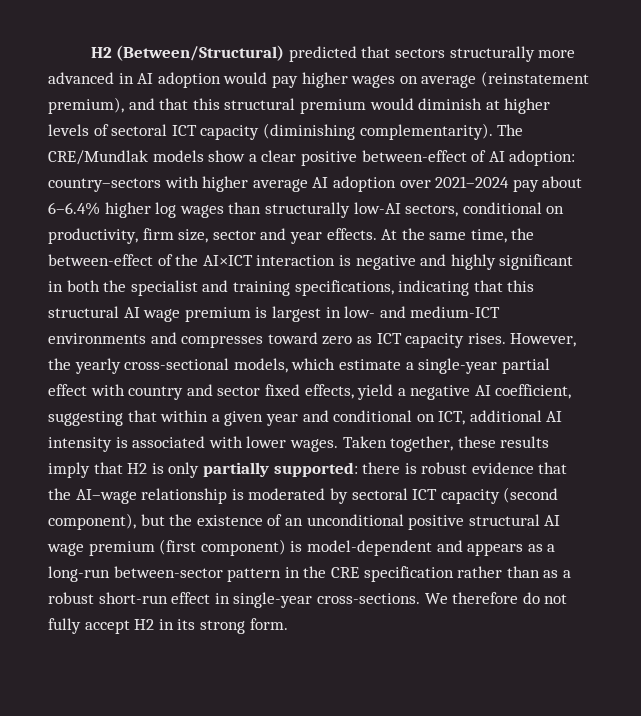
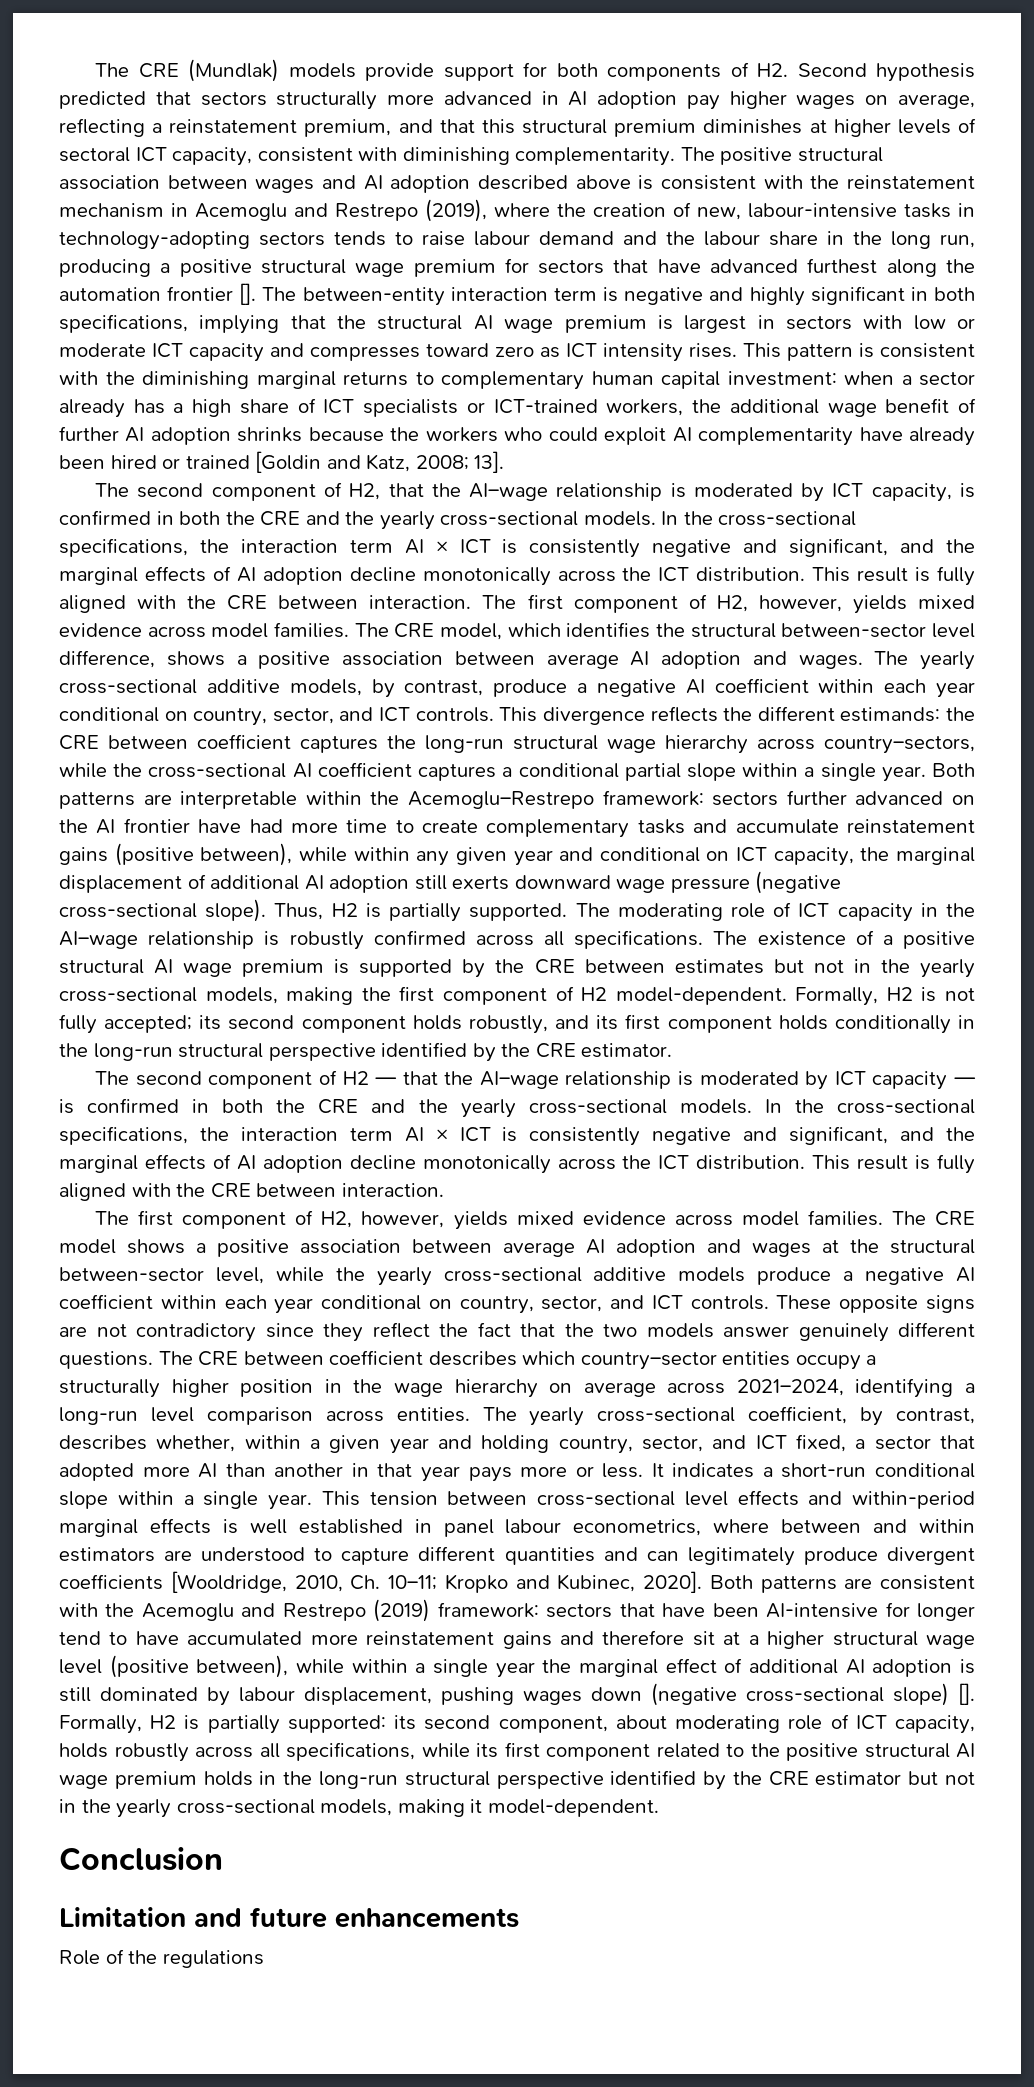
[90,45,285,61] H2 (Between/Structural) -> [95,59,976,82] The CRE (Mundlak) models provide support for both components of H2. Second hypothesis
[223,72,268,84] would -> (678, 100) none
[421,71,589,88] [48,97,124,114] average (reinstatement premium), -> [898,94,976,109] [59,118,392,137] average, reflecting a reinstatement premium,
[369,98,483,110] would diminish -> [703,119,803,134] diminishes
[200,123,524,140] [48,150,576,166] [48,176,583,192] [48,202,565,218] [48,228,535,244] [48,254,336,266] capacity (diminishing complementarity). The CRE/Mundlak models show a clear positive between-effect of AI adoption: country–sectors with higher average AI adoption over 2021–2024 pay about 6–6.4% higher log wages than structurally low-AI sectors, conditional on productivity, firm size, sector and year effects. At the same time, the between-effect of the AI×ICT interaction -> [172,147,883,166] [59,175,975,193] [59,199,975,222] [59,231,975,250] [59,258,975,277] [59,283,597,306] capacity, consistent with diminishing complementarity. The positive structural association between wages and AI adoption described above is consistent with the reinstatement mechanism in Acemoglu and Restrepo (2019), where the creation of new, labour-intensive tasks in technology-adopting sectors tends to raise labour demand and the labour share in the long run, producing a positive structural wage premium for sectors that have advanced furthest along the automation frontier []. The between-entity interaction term
[103,280,535,296] the specialist and training specifications, indicating that this -> [59,314,367,334] specifications, implying that the
[344,306,501,318] [48,333,146,344] low- and medium-ICT environments -> [785,315,976,330] [59,343,264,362] sectors with low or moderate ICT capacity
[405,333,577,348] [48,358,550,374] [48,384,572,400] [48,410,563,426] [48,436,550,452] [48,462,568,478] [48,487,559,504] [48,513,561,530] [47,539,556,556] [48,566,571,582] [48,592,568,608] [48,618,288,634] capacity rises. However, the yearly cross-sectional models, which estimate a single-year partial effect with country and sector fixed effects, yield a negative AI coefficient, suggesting that within a given year and conditional on ICT, additional AI intensity is associated with lower wages. Taken together, these results imply that H2 is only partially supported: there is robust evidence that the AI–wage relationship is moderated by sectoral ICT capacity (second component), but the existence of an unconditional positive structural AI wage premium (first component) is model-dependent and appears as a long-run between-sector pattern in the CRE specification rather than as a robust short-run effect in single-year cross-sections. We therefore do not fully accept H2 in its strong form. -> [603,343,975,362] [59,371,975,390] [59,398,977,418] [59,426,975,446] [59,451,505,473] [95,482,975,502] [59,510,857,530] [59,538,975,558] [59,566,976,586] [59,594,976,614] [59,622,975,640] [59,650,975,670] [59,678,976,698] [59,706,976,726] [59,734,975,754] [59,762,975,782] [59,790,976,809] [59,818,975,838] [59,843,975,866] [59,871,842,894] [59,899,975,922] [59,930,975,950] [59,959,976,978] [59,986,976,1006] [59,1014,976,1034] [59,1042,673,1062] [95,1070,977,1090] [59,1098,976,1118] [59,1126,975,1146] [59,1154,976,1174] [59,1183,444,1201] [95,1210,976,1230] [59,1239,975,1257] [59,1267,975,1286] [59,1294,976,1314] [59,1322,975,1342] [59,1350,877,1370] [59,1378,976,1398] [59,1406,975,1426] [59,1434,976,1454] [59,1463,975,1482] [59,1490,975,1510] [59,1518,975,1537] [59,1546,976,1566] [59,1571,975,1593] [59,1599,975,1622] [59,1630,976,1649] [59,1655,975,1678] [59,1683,975,1706] [59,1714,976,1734] [59,1742,975,1762] [59,1770,976,1790] [59,1799,659,1818] [59,1847,223,1871] [59,1907,519,1928] [59,1949,264,1968] intensity rises. This pattern is consistent with the diminishing marginal returns to complementary human capital investment: when a sector already has a high share of ICT specialists or ICT-trained workers, the additional wage benefit of further AI adoption shrinks because the workers who could exploit AI complementarity have already been hired or trained [Goldin and Katz, 2008; 13]. // The second component of H2, that the AI–wage relationship is moderated by ICT capacity, is confirmed in both the CRE and the yearly cross-sectional models. In the cross-sectional specifications, the interaction term AI × ICT is consistently negative and significant, and the marginal effects of AI adoption decline monotonically across the ICT distribution. This result is fully aligned with the CRE between interaction. The first component of H2, however, yields mixed evidence across model families. The CRE model, which identifies the structural between-sector level difference, shows a positive association between average AI adoption and wages. The yearly cross-sectional additive models, by contrast, produce a negative AI coefficient within each year conditional on country, sector, and ICT controls. This divergence reflects the different estimands: the CRE between coefficient captures the long-run structural wage hierarchy across country–sectors, while the cross-sectional AI coefficient captures a conditional partial slope within a single year. Both patterns are interpretable within the Acemoglu–Restrepo framework: sectors further advanced on the AI frontier have had more time to create complementary tasks and accumulate reinstatement gains (positive between), while within any given year and conditional on ICT capacity, the marginal displacement of additional AI adoption still exerts downward wage pressure (negative cross-sectional slope). Thus, H2 is partially supported. The moderating role of ICT capacity in the AI–wage relationship is robustly confirmed across all specifications. The existence of a positive structural AI wage premium is supported by the CRE between estimates but not in the yearly cross-sectional models, making the first component of H2 model-dependent. Formally, H2 is not fully accepted; its second component holds robustly, and its first component holds conditionally in the long-run structural perspective identified by the CRE estimator. // The second component of H2 — that the AI–wage relationship is moderated by ICT capacity — is confirmed in both the CRE and the yearly cross-sectional models. In the cross-sectional specifications, the interaction term AI × ICT is consistently negative and significant, and the marginal effects of AI adoption decline monotonically across the ICT distribution. This result is fully aligned with the CRE between interaction. // The first component of H2, however, yields mixed evidence across model families. The CRE model shows a positive association between average AI adoption and wages at the structural between-sector level, while the yearly cross-sectional additive models produce a negative AI coefficient within each year conditional on country, sector, and ICT controls. These opposite signs are not contradictory since they reflect the fact that the two models answer genuinely different questions. The CRE between coefficient describes which country–sector entities occupy a structurally higher position in the wage hierarchy on average across 2021–2024, identifying a long-run level comparison across entities. The yearly cross-sectional coefficient, by contrast, describes whether, within a given year and holding country, sector, and ICT fixed, a sector that adopted more AI than another in that year pays more or less. It indicates a short-run conditional slope within a single year. This tension between cross-sectional level effects and within-period marginal effects is well established in panel labour econometrics, where between and within estimators are understood to capture different quantities and can legitimately produce divergent coefficients [Wooldridge, 2010, Ch. 10–11; Kropko and Kubinec, 2020]. Both patterns are consistent with the Acemoglu and Restrepo (2019) framework: sectors that have been AI-intensive for longer tend to have accumulated more reinstatement gains and therefore sit at a higher structural wage level (positive between), while within a single year the marginal effect of additional AI adoption is still dominated by labour displacement, pushing wages down (negative cross-sectional slope) []. Formally, H2 is partially supported: its second component, about moderating role of ICT capacity, holds robustly across all specifications, while its first component related to the positive structural AI wage premium holds in the long-run structural perspective identified by the CRE estimator but not in the yearly cross-sectional models, making it model-dependent. // Conclusion // Limitation and future enhancements // Role of the regulations

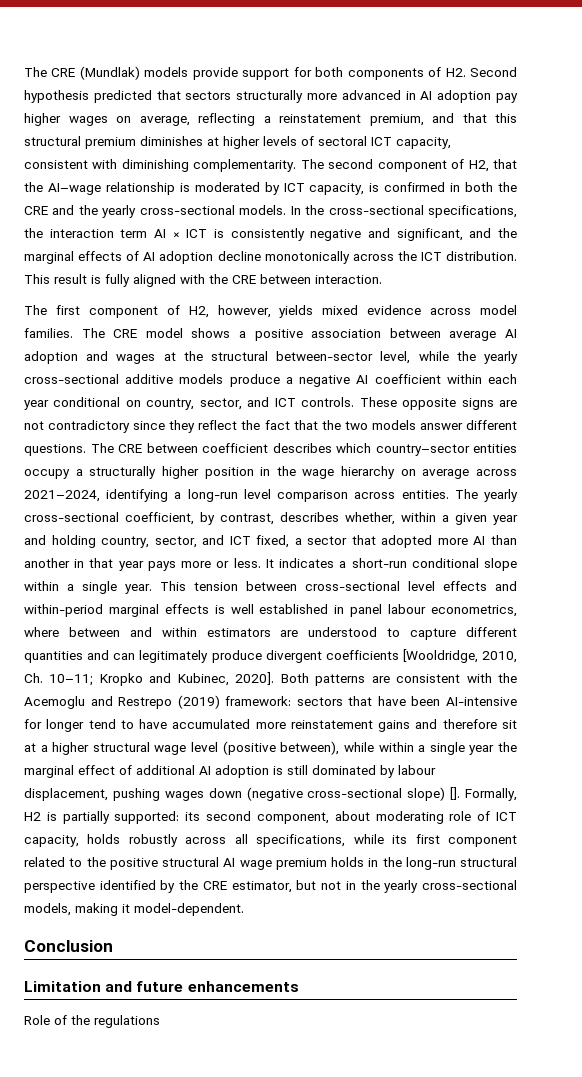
[720,147,883,165] [59,175,975,193] [59,199,975,222] [59,231,975,250] [59,258,975,277] [59,283,976,306] [59,314,976,334] [59,343,975,362] [59,371,975,390] [59,398,977,418] [59,426,975,446] [59,451,505,473] [95,483,130,497] positive structural association between wages and AI adoption described above is consistent with the reinstatement mechanism in Acemoglu and Restrepo (2019), where the creation of new, labour-intensive tasks in technology-adopting sectors tends to raise labour demand and the labour share in the long run, producing a positive structural wage premium for sectors that have advanced furthest along the automation frontier []. The between-entity interaction term is negative and highly significant in both specifications, implying that the structural AI wage premium is largest in sectors with low or moderate ICT capacity and compresses toward zero as ICT intensity rises. This pattern is consistent with the diminishing marginal returns to complementary human capital investment: when a sector already has a high share of ICT specialists or ICT-trained workers, the additional wage benefit of further AI adoption shrinks because the workers who could exploit AI complementarity have already been hired or trained [Goldin and Katz, 2008; 13]. // The -> (324, 164) none
[482,594,976,614] [59,622,975,640] [59,650,975,670] [59,678,976,698] [59,706,976,726] [59,734,975,754] [59,762,975,782] [59,790,976,809] [59,818,975,838] [59,843,975,866] [59,871,842,894] [59,899,975,922] [59,930,975,950] [59,959,976,978] [59,986,976,1006] [59,1014,976,1034] [59,1042,673,1062] [95,1070,977,1090] [59,1098,976,1118] [59,1126,975,1146] [59,1154,976,1174] [59,1183,444,1201] The first component of H2, however, yields mixed evidence across model families. The CRE model, which identifies the structural between-sector level difference, shows a positive association between average AI adoption and wages. The yearly cross-sectional additive models, by contrast, produce a negative AI coefficient within each year conditional on country, sector, and ICT controls. This divergence reflects the different estimands: the CRE between coefficient captures the long-run structural wage hierarchy across country–sectors, while the cross-sectional AI coefficient captures a conditional partial slope within a single year. Both patterns are interpretable within the Acemoglu–Restrepo framework: sectors further advanced on the AI frontier have had more time to create complementary tasks and accumulate reinstatement gains (positive between), while within any given year and conditional on ICT capacity, the marginal displacement of additional AI adoption still exerts downward wage pressure (negative cross-sectional slope). Thus, H2 is partially supported. The moderating role of ICT capacity in the AI–wage relationship is robustly confirmed across all specifications. The existence of a positive structural AI wage premium is supported by the CRE between estimates but not in the yearly cross-sectional models, making the first component of H2 model-dependent. Formally, H2 is not fully accepted; its second component holds robustly, and its first component holds conditionally in the long-run structural perspective identified by the CRE estimator. // The second component of H2 — that the AI–wage relationship is moderated by ICT capacity — is confirmed in both the CRE and the yearly cross-sectional models. In the cross-sectional specifications, the interaction term AI × ICT is consistently negative and significant, and the marginal effects of AI adoption decline monotonically across the ICT distribution. This result is fully aligned with the CRE between interaction. -> (382, 279) none
[798,1323,889,1342] genuinely -> (463, 426) none
[815,1771,902,1786] estimator -> [231,881,292,893] estimator,

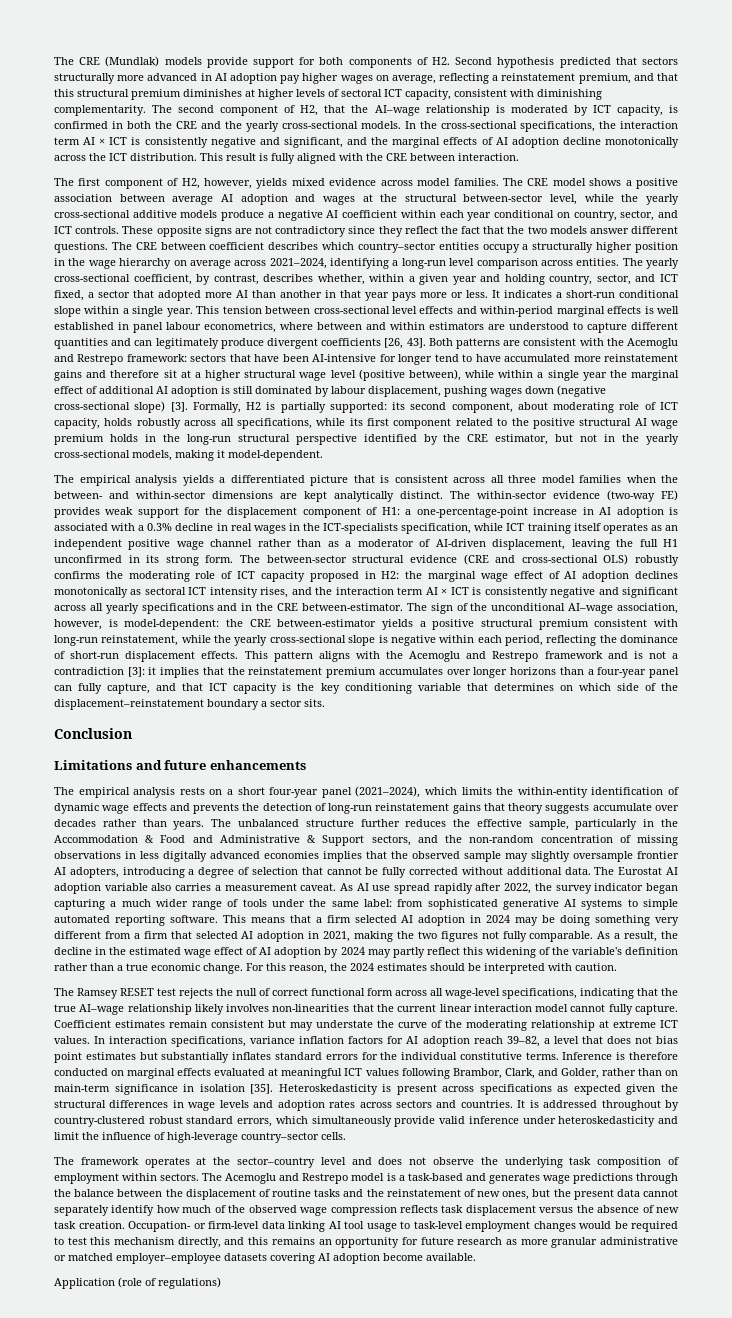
[402,649,517,663] [24,672,275,686] [Wooldridge, 2010, Ch. 10–11; Kropko and Kubinec, 2020]. -> [384,338,426,349] [26, 43].
[177,695,220,709] (2019) -> (124, 359) none
[450,787,461,800] []. -> [170,402,188,412] [3].
(244, 909) none -> [54,475,678,486] [54,490,678,502] [54,507,678,518] [54,523,678,534] [54,539,678,550] [54,554,680,566] [54,571,678,582] [54,587,679,598] [54,603,679,614] [54,619,678,630] [54,635,678,646] [54,651,678,662] [54,667,680,678] [54,683,678,694] [54,699,325,710] // The empirical analysis yields a differentiated picture that is consistent across all three model families when the between- and within-sector dimensions are kept analytically distinct. The within-sector evidence (two-way FE) provides weak support for the displacement component of H1: a one-percentage-point increase in AI adoption is associated with a 0.3% decline in real wages in the ICT-specialists specification, while ICT training itself operates as an independent positive wage channel rather than as a moderator of AI-driven displacement, leaving the full H1 unconfirmed in its strong form. The between-sector structural evidence (CRE and cross-sectional OLS) robustly confirms the moderating role of ICT capacity proposed in H2: the marginal wage effect of AI adoption declines monotonically as sectoral ICT intensity rises, and the interaction term AI × ICT is consistently negative and significant across all yearly specifications and in the CRE between-estimator. The sign of the unconditional AI–wage association, however, is model-dependent: the CRE between-estimator yields a positive structural premium consistent with long-run reinstatement, while the yearly cross-sectional slope is negative within each period, reflecting the dominance of short-run displacement effects. This pattern aligns with the Acemoglu and Restrepo framework and is not a contradiction [3]: it implies that the reinstatement premium accumulates over longer horizons than a four-year panel can fully capture, and that ICT capacity is the key conditioning variable that determines on which side of the displacement–reinstatement boundary a sector sits.
[24,981,101,992] Limitation -> [54,760,132,770] Limitations
[24,1015,160,1028] Role of the regulations -> [54,786,680,798] [54,803,679,814] [54,819,679,830] [54,835,678,846] [54,851,679,862] [54,867,679,878] [54,883,678,894] [54,899,678,910] [54,915,679,926] [54,931,678,942] [54,947,678,958] [54,963,617,974] [54,988,678,999] [54,1004,679,1015] [54,1020,678,1031] [54,1036,678,1047] [54,1052,678,1063] [54,1068,678,1079] [54,1084,679,1095] [54,1100,679,1111] [54,1116,679,1127] [54,1132,346,1143] [54,1157,679,1168] [54,1173,678,1184] [54,1189,679,1200] [54,1205,679,1216] [54,1221,678,1232] [54,1237,678,1248] [54,1253,476,1264] [54,1277,221,1289] The empirical analysis rests on a short four-year panel (2021–2024), which limits the within-entity identification of dynamic wage effects and prevents the detection of long-run reinstatement gains that theory suggests accumulate over decades rather than years. The unbalanced structure further reduces the effective sample, particularly in the Accommodation & Food and Administrative & Support sectors, and the non-random concentration of missing observations in less digitally advanced economies implies that the observed sample may slightly oversample frontier AI adopters, introducing a degree of selection that cannot be fully corrected without additional data. The Eurostat AI adoption variable also carries a measurement caveat. As AI use spread rapidly after 2022, the survey indicator began capturing a much wider range of tools under the same label: from sophisticated generative AI systems to simple automated reporting software. This means that a firm selected AI adoption in 2024 may be doing something very different from a firm that selected AI adoption in 2021, making the two figures not fully comparable. As a result, the decline in the estimated wage effect of AI adoption by 2024 may partly reflect this widening of the variable's definition rather than a true economic change. For this reason, the 2024 estimates should be interpreted with caution. // The Ramsey RESET test rejects the null of correct functional form across all wage-level specifications, indicating that the true AI–wage relationship likely involves non-linearities that the current linear interaction model cannot fully capture. Coefficient estimates remain consistent but may understate the curve of the moderating relationship at extreme ICT values. In interaction specifications, variance inflation factors for AI adoption reach 39–82, a level that does not bias point estimates but substantially inflates standard errors for the individual constitutive terms. Inference is therefore conducted on marginal effects evaluated at meaningful ICT values following Brambor, Clark, and Golder, rather than on main-term significance in isolation [35]. Heteroskedasticity is present across specifications as expected given the structural differences in wage levels and adoption rates across sectors and countries. It is addressed throughout by country-clustered robust standard errors, which simultaneously provide valid inference under heteroskedasticity and limit the influence of high-leverage country–sector cells. // The framework operates at the sector–country level and does not observe the underlying task composition of employment within sectors. The Acemoglu and Restrepo model is a task-based and generates wage predictions through the balance between the displacement of routine tasks and the reinstatement of new ones, but the present data cannot separately identify how much of the observed wage compression reflects task displacement versus the absence of new task creation. Occupation- or firm-level data linking AI tool usage to task-level employment changes would be required to test this mechanism directly, and this remains an opportunity for future research as more granular administrative or matched employer–employee datasets covering AI adoption become available. // Application (role of regulations)

